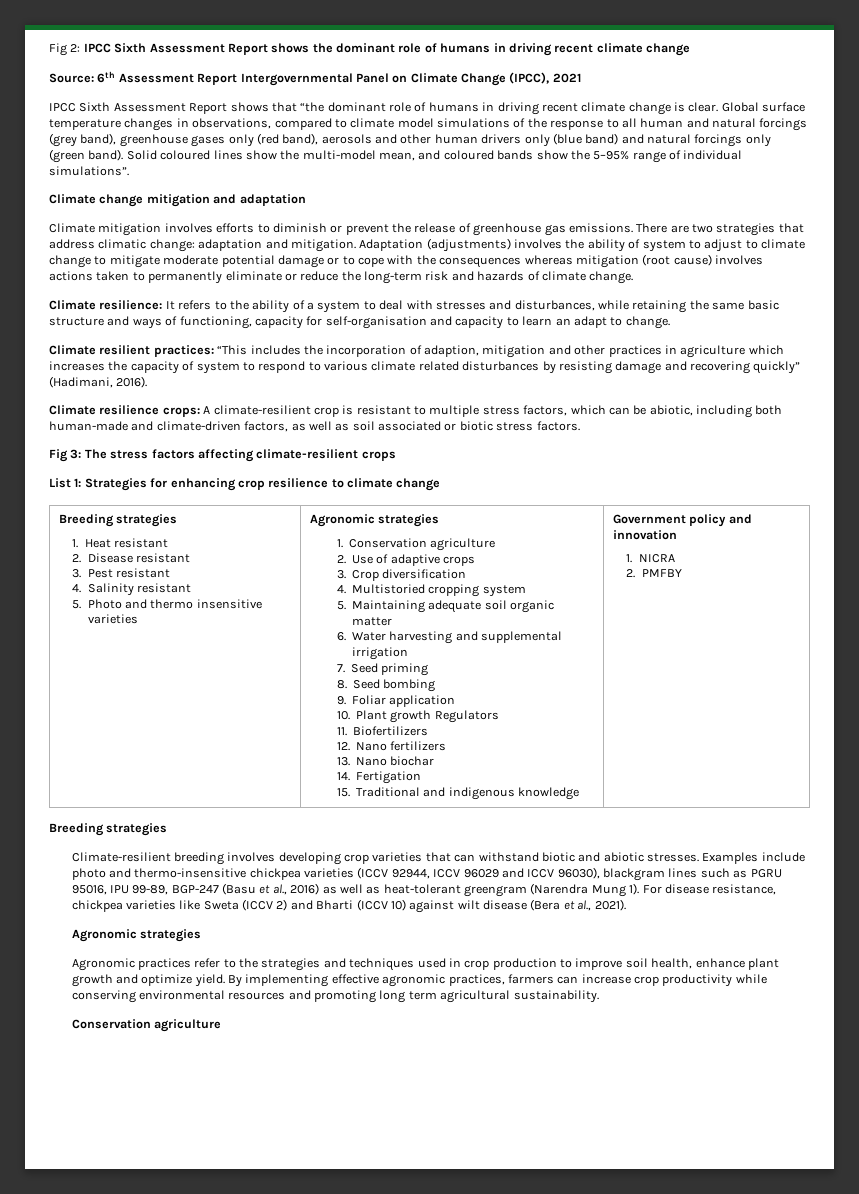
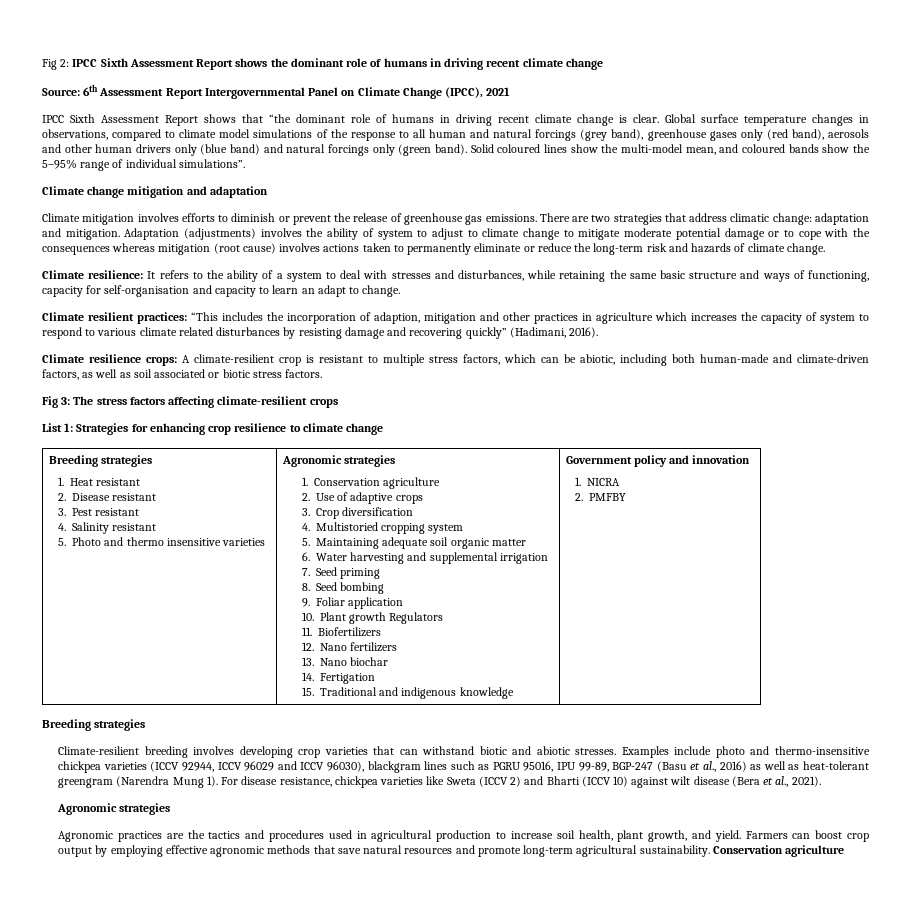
[194,958,415,971] refer to the strategies and techniques -> [166,830,325,842] are the tactics and procedures
[464,960,490,970] crop -> [371,830,433,842] agricultural
[575,958,623,970] improve -> [510,831,553,839] increase
[695,958,779,970] [71,974,767,987] [71,990,437,1003] enhance plant growth and optimize yield. By implementing effective agronomic practices, farmers can increase crop productivity while conserving environmental resources and promoting long term -> [617,830,870,842] [58,845,574,857] plant growth, and yield. Farmers can boost crop output by employing effective agronomic methods that save natural resources and promote long-term
(599, 996) // -> (710, 851) none

